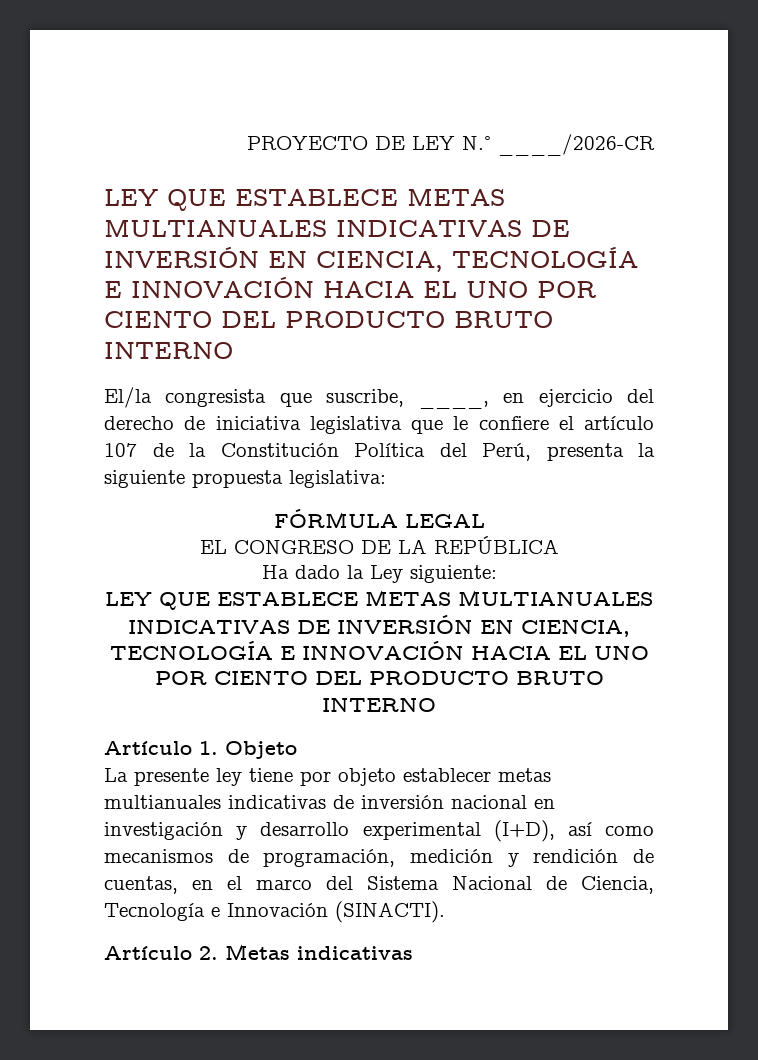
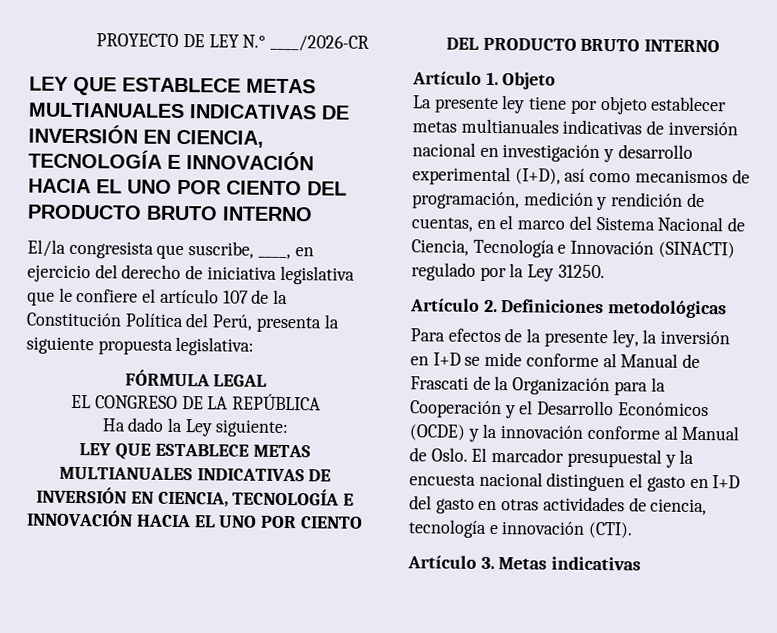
[335,901,445,923] [104,946,218,960] (SINACTI). // Artículo 2. -> [657,241,735,259] [411,262,605,282] [410,298,728,319] [410,328,731,348] [410,351,701,368] [410,375,666,396] [410,400,709,419] [409,423,740,442] [409,447,695,468] [409,471,741,492] [409,495,708,516] [408,519,634,539] [407,555,495,570] (SINACTI) regulado por la Ley 31250. // Artículo 2. Definiciones metodológicas // Para efectos de la presente ley, la inversión en I+D se mide conforme al Manual de Frascati de la Organización para la Cooperación y el Desarrollo Económicos (OCDE) y la innovación conforme al Manual de Oslo. El marcador presupuestal y la encuesta nacional distinguen el gasto en I+D del gasto en otras actividades de ciencia, tecnología e innovación (CTI). // Artículo 3.

